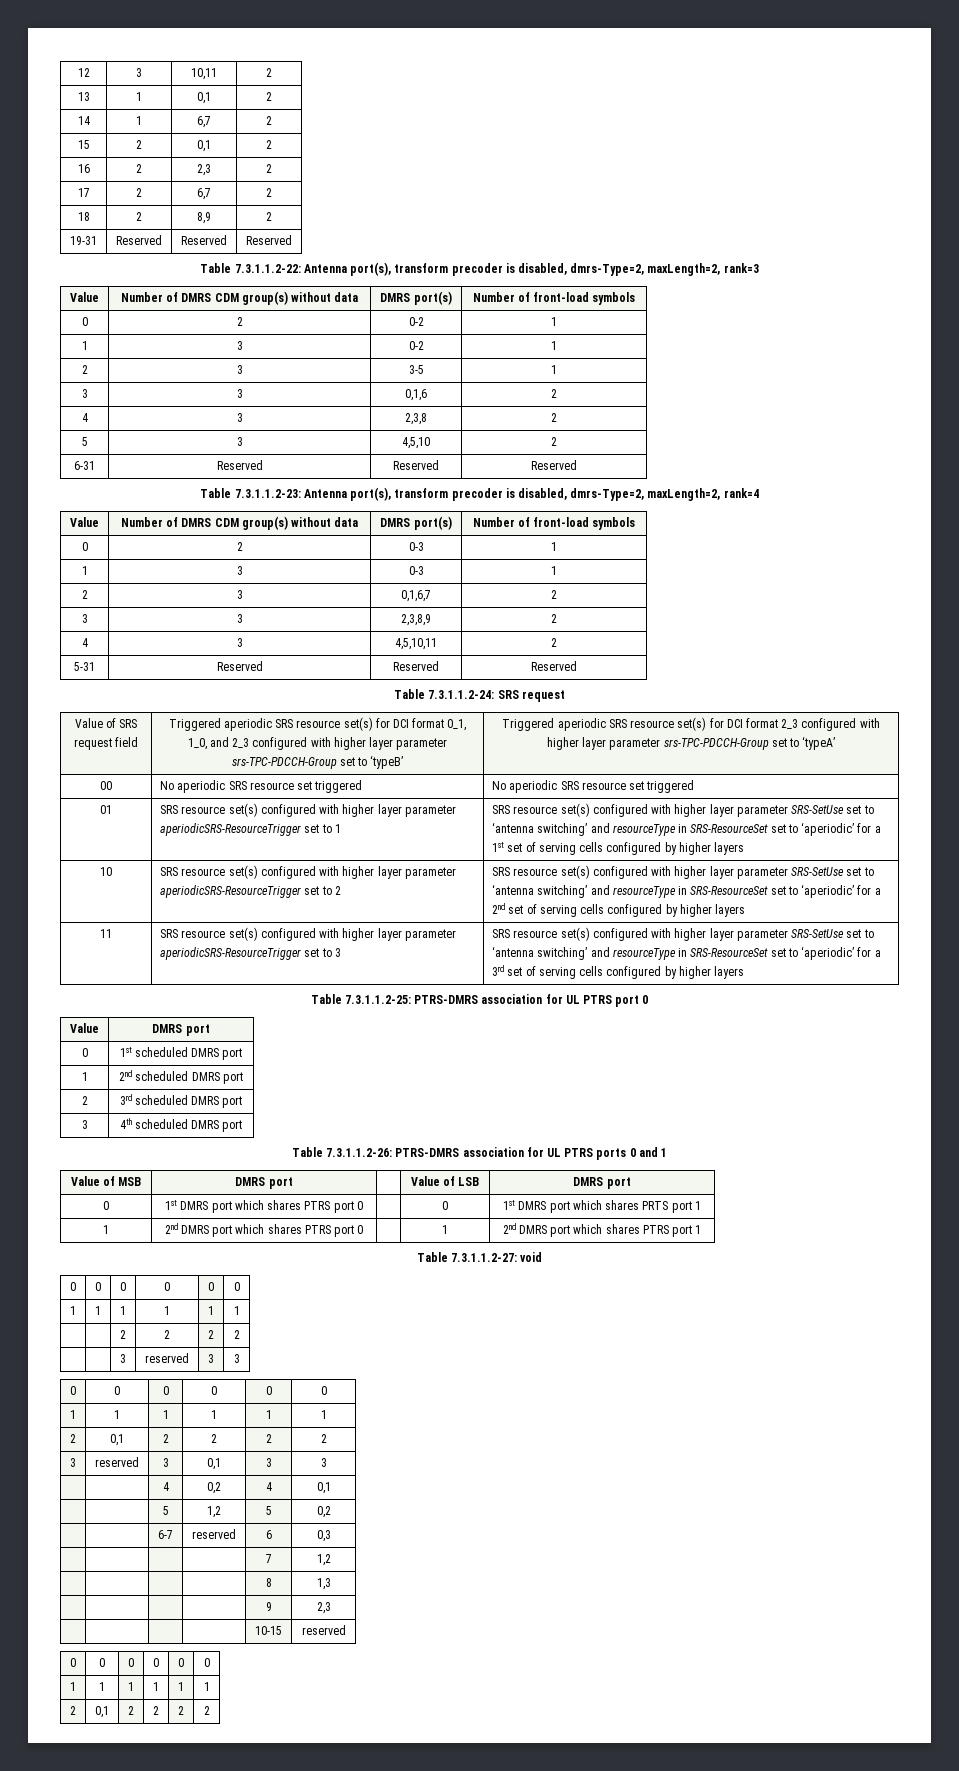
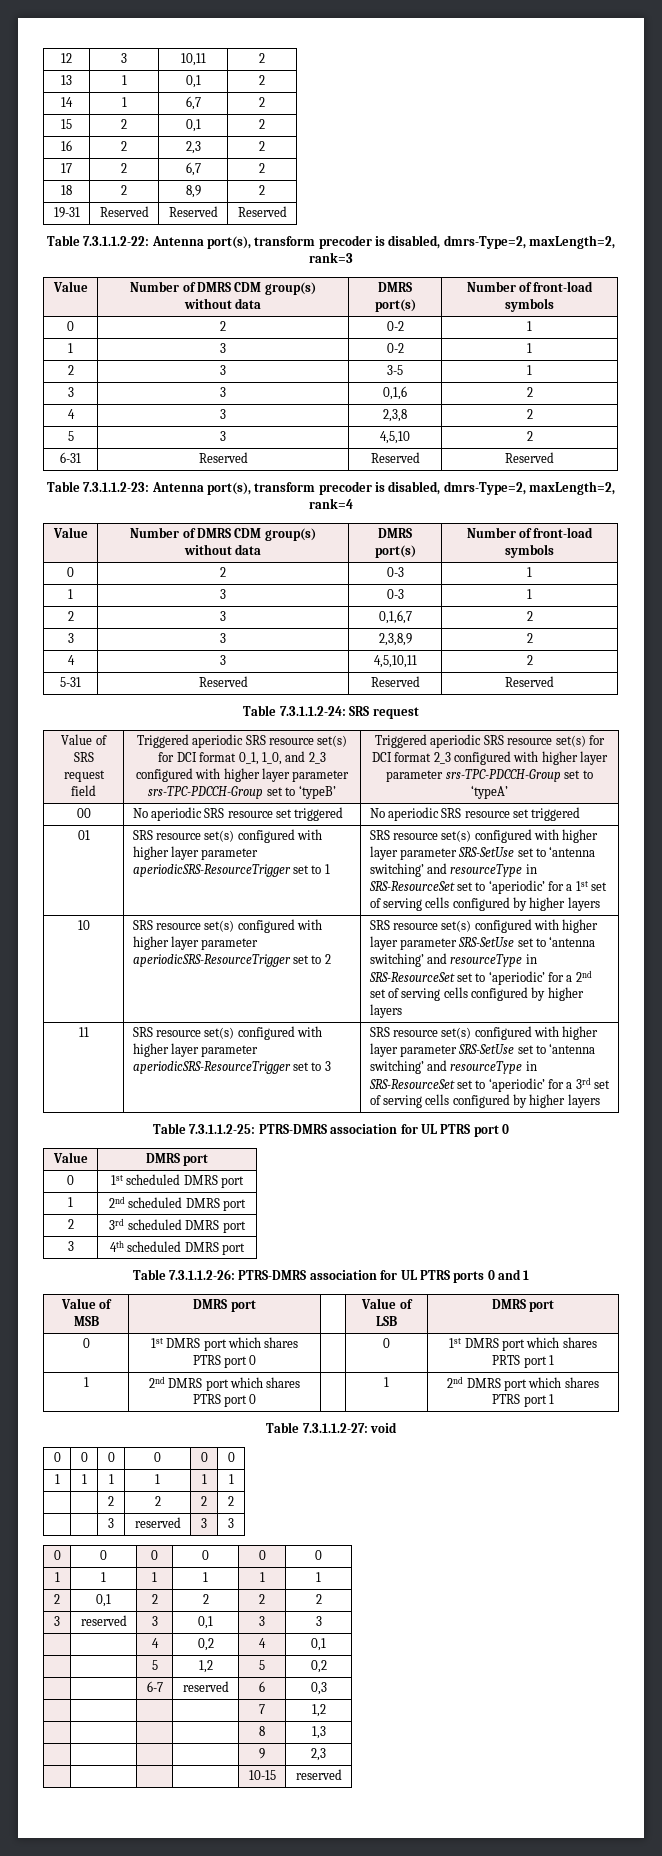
[70,1658,76,1667] [99,1658,105,1667] [128,1658,134,1667] [153,1658,159,1667] [178,1658,184,1667] [203,1658,210,1667] [70,1682,76,1691] [99,1682,105,1691] [128,1682,134,1691] [153,1682,159,1691] [178,1682,184,1691] [203,1682,210,1691] [70,1706,76,1715] [95,1706,109,1718] [128,1706,134,1715] [153,1706,159,1715] [178,1706,184,1715] [203,1706,210,1715] // 0 | 0 | 0 | 0 | 0 | 0 // 1 | 1 | 1 | 1 | 1 | 1 // 2 | 0,1 | 2 | 2 | 2 | 2 -> (342, 1774) none

